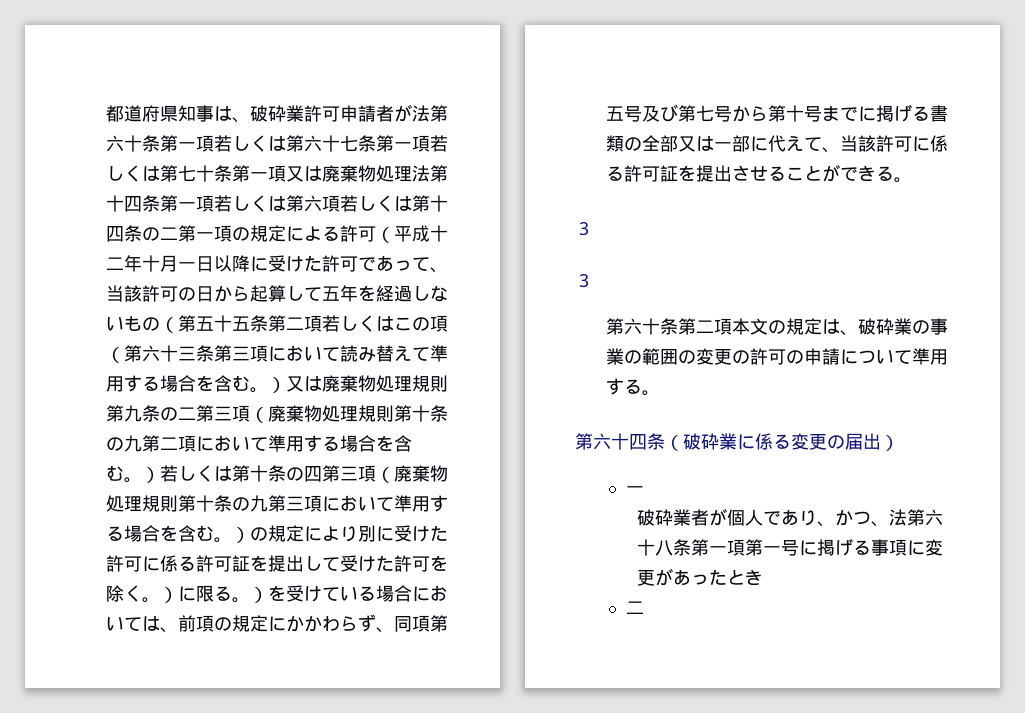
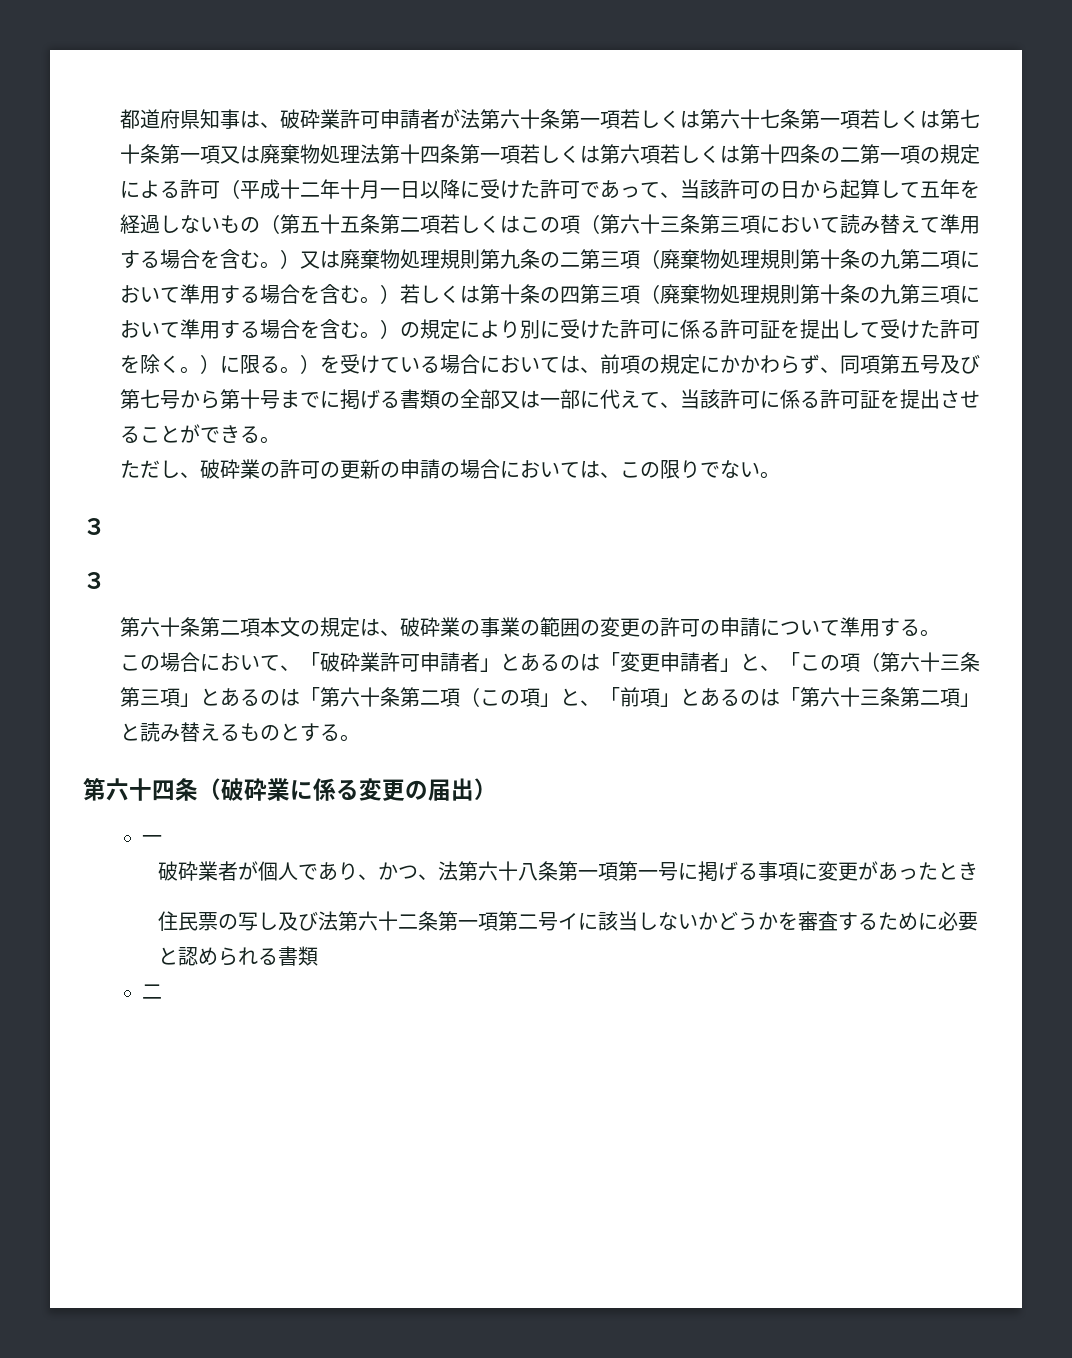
(912, 180) none -> [120,459,781,479] // ただし、破砕業の許可の更新の申請の場合においては、この限りでない。
(660, 393) none -> [120,652,981,672] [120,687,981,707] [120,722,361,742] // この場合において、「破砕業許可申請者」とあるのは「変更申請者」と、「この項（第六十三条第三項」とあるのは「第六十条第二項（この項」と、「前項」とあるのは「第六十三条第二項」と読み替えるものとする。
(763, 577) none -> [157,911,978,931] [157,946,318,966] // 住民票の写し及び法第六十二条第一項第二号イに該当しないかどうかを審査するために必要と認められる書類

